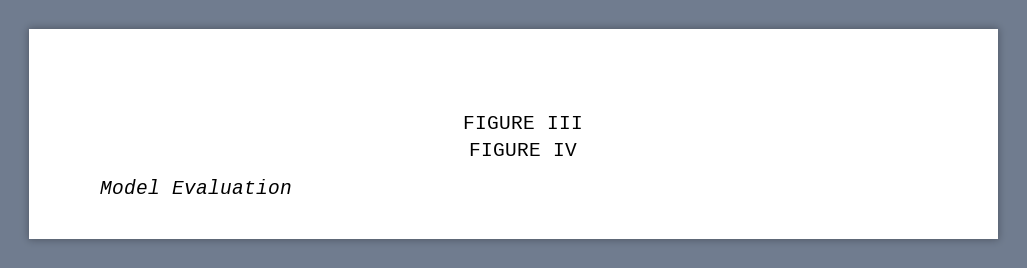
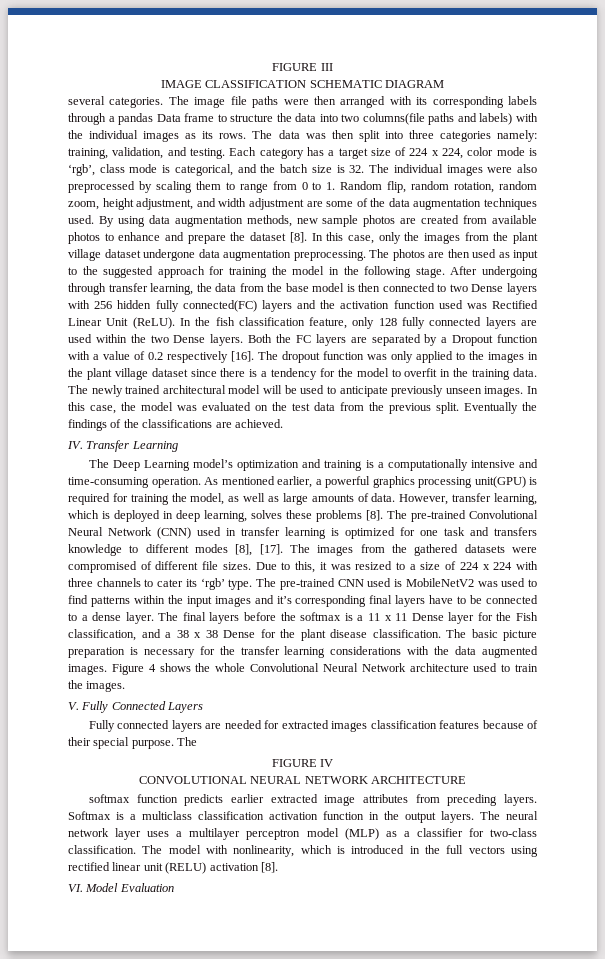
[469,143,577,156] FIGURE IV // -> [160,80,445,88] [68,96,537,108] [68,113,539,125] [68,130,537,142] [68,147,537,159] [68,164,537,176] [68,181,537,193] [68,198,537,210] [68,215,537,227] [68,232,538,244] [68,249,538,261] [68,266,539,278] [68,283,538,295] [68,300,538,312] [68,317,538,329] [68,334,539,346] [68,351,538,363] [68,368,537,380] [68,385,539,397] [68,402,537,414] [68,419,283,431] [67,440,178,452] [88,459,538,471] [68,476,537,488] [68,493,537,505] [68,510,538,522] [68,527,537,539] [68,544,537,556] [68,561,539,573] [68,578,537,590] [68,595,538,607] [68,612,538,624] [68,629,537,641] [68,646,539,658] [68,663,538,675] [68,680,126,692] [68,701,204,713] [88,720,539,732] [68,737,198,749] [271,759,334,767] [138,776,467,784] [88,794,537,806] [68,811,538,823] [68,828,537,840] [68,845,538,857] [68,862,278,874] [68,884,83,892] IMAGE CLASSIFICATION SCHEMATIC DIAGRAM // several categories. The image file paths were then arranged with its corresponding labels through a pandas Data frame to structure the data into two columns(file paths and labels) with the individual images as its rows. The data was then split into three categories namely: training, validation, and testing. Each category has a target size of 224 x 224, color mode is ‘rgb’, class mode is categorical, and the batch size is 32. The individual images were also preprocessed by scaling them to range from 0 to 1. Random flip, random rotation, random zoom, height adjustment, and width adjustment are some of the data augmentation techniques used. By using data augmentation methods, new sample photos are created from available photos to enhance and prepare the dataset [8]. In this case, only the images from the plant village dataset undergone data augmentation preprocessing. The photos are then used as input to the suggested approach for training the model in the following stage. After undergoing through transfer learning, the data from the base model is then connected to two Dense layers with 256 hidden fully connected(FC) layers and the activation function used was Rectified Linear Unit (ReLU). In the fish classification feature, only 128 fully connected layers are used within the two Dense layers. Both the FC layers are separated by a Dropout function with a value of 0.2 respectively [16]. The dropout function was only applied to the images in the plant village dataset since there is a tendency for the model to overfit in the training data. The newly trained architectural model will be used to anticipate previously unseen images. In this case, the model was evaluated on the test data from the previous split. Eventually the findings of the classifications are achieved. // IV. Transfer Learning // The Deep Learning model’s optimization and training is a computationally intensive and time-consuming operation. As mentioned earlier, a powerful graphics processing unit(GPU) is required for training the model, as well as large amounts of data. However, transfer learning, which is deployed in deep learning, solves these problems [8]. The pre-trained Convolutional Neural Network (CNN) used in transfer learning is optimized for one task and transfers knowledge to different modes [8], [17]. The images from the gathered datasets were compromised of different file sizes. Due to this, it was resized to a size of 224 x 224 with three channels to cater its ‘rgb’ type. The pre-trained CNN used is MobileNetV2 was used to find patterns within the input images and it’s corresponding final layers have to be connected to a dense layer. The final layers before the softmax is a 11 x 11 Dense layer for the Fish classification, and a 38 x 38 Dense for the plant disease classification. The basic picture preparation is necessary for the transfer learning considerations with the data augmented images. Figure 4 shows the whole Convolutional Neural Network architecture used to train the images. // V. Fully Connected Layers // Fully connected layers are needed for extracted images classification features because of their special purpose. The // FIGURE IV // CONVOLUTIONAL NEURAL NETWORK ARCHITECTURE // softmax function predicts earlier extracted image attributes from preceding layers. Softmax is a multiclass classification activation function in the output layers. The neural network layer uses a multilayer perceptron model (MLP) as a classifier for two-class classification. The model with nonlinearity, which is introduced in the full vectors using rectified linear unit (RELU) activation [8]. // VI.

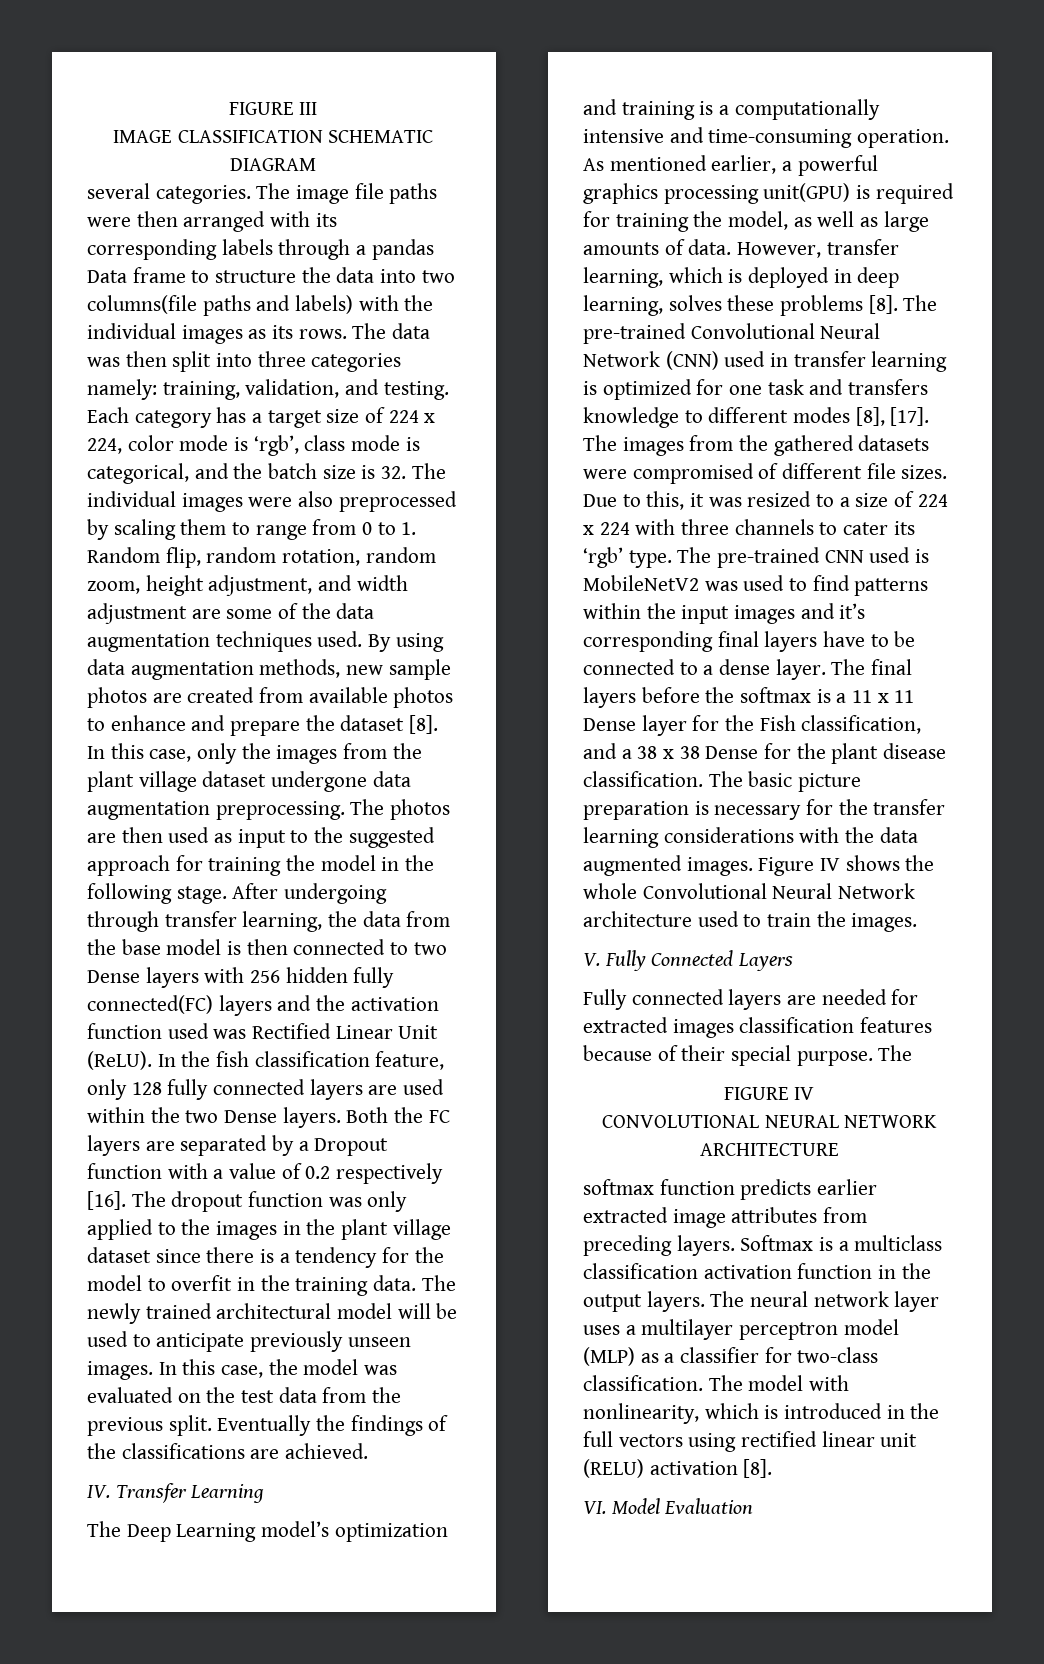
[148,664,156,672] 4 -> [820,858,841,871] IV

